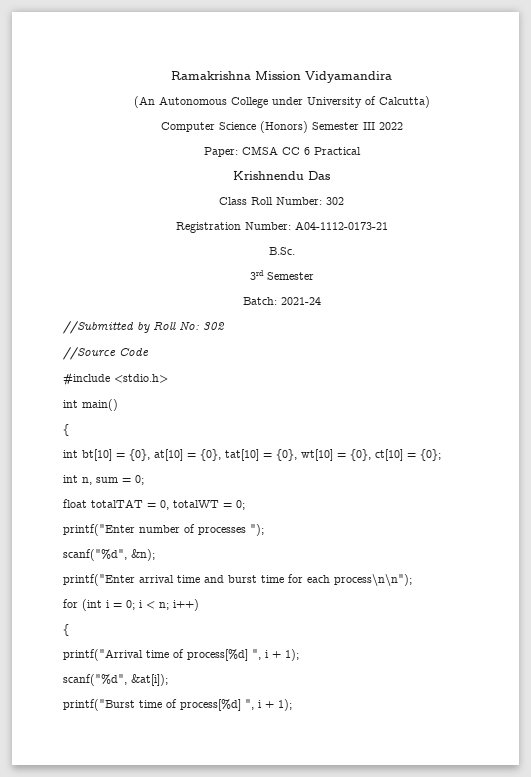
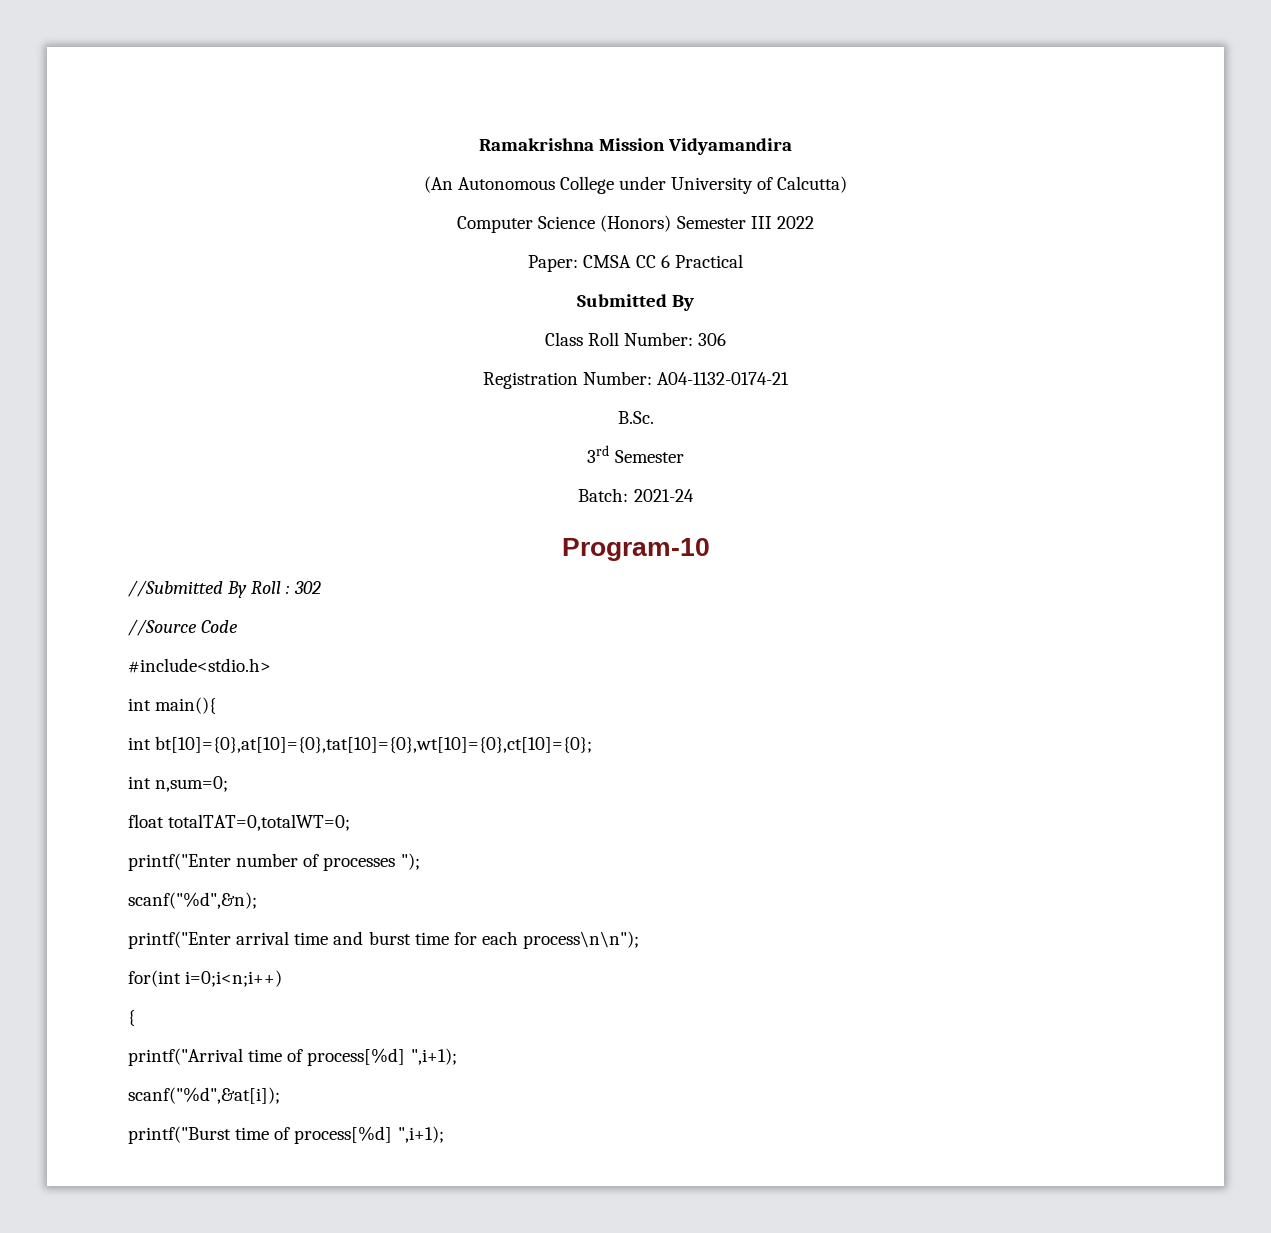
[233,171,330,180] Krishnendu Das -> [576,294,695,311] Submitted By
[326,197,344,205] 302 -> [698,333,727,346] 306
[294,221,388,230] A04-1112-0173-21 -> [657,372,790,385] A04-1132-0174-21
(321, 301) none -> [561,538,710,561] // Program-10
[137,321,199,333] by Roll No: -> [227,581,290,598] By Roll :
[63,372,168,386] [63,399,118,411] [63,424,69,436] [63,449,441,461] [63,475,144,485] [63,499,245,510] #include <stdio.h> // int main() // { // int bt[10] = {0}, at[10] = {0}, tat[10] = {0}, wt[10] = {0}, ct[10] = {0}; // int n, sum = 0; // float totalTAT = 0, totalWT = 0; -> [128,658,271,673] [128,697,217,714] [128,736,593,753] [128,776,229,792] [128,814,351,831] #include<stdio.h> // int main(){ // int bt[10]={0},at[10]={0},tat[10]={0},wt[10]={0},ct[10]={0}; // int n,sum=0; // float totalTAT=0,totalWT=0;
[63,549,155,561] scanf("%d", &n); -> [128,892,257,909] scanf("%d",&n);
[63,599,199,611] for (int i = 0; i < n; i++) -> [128,970,283,987] for(int i=0;i<n;i++)
[252,649,299,661] [63,674,168,686] ", i + 1); // scanf("%d", &at[i]); -> [410,1048,457,1065] [128,1087,280,1104] ",i+1); // scanf("%d",&at[i]);
[245,699,292,711] ", i + 1); -> [397,1126,444,1143] ",i+1);

